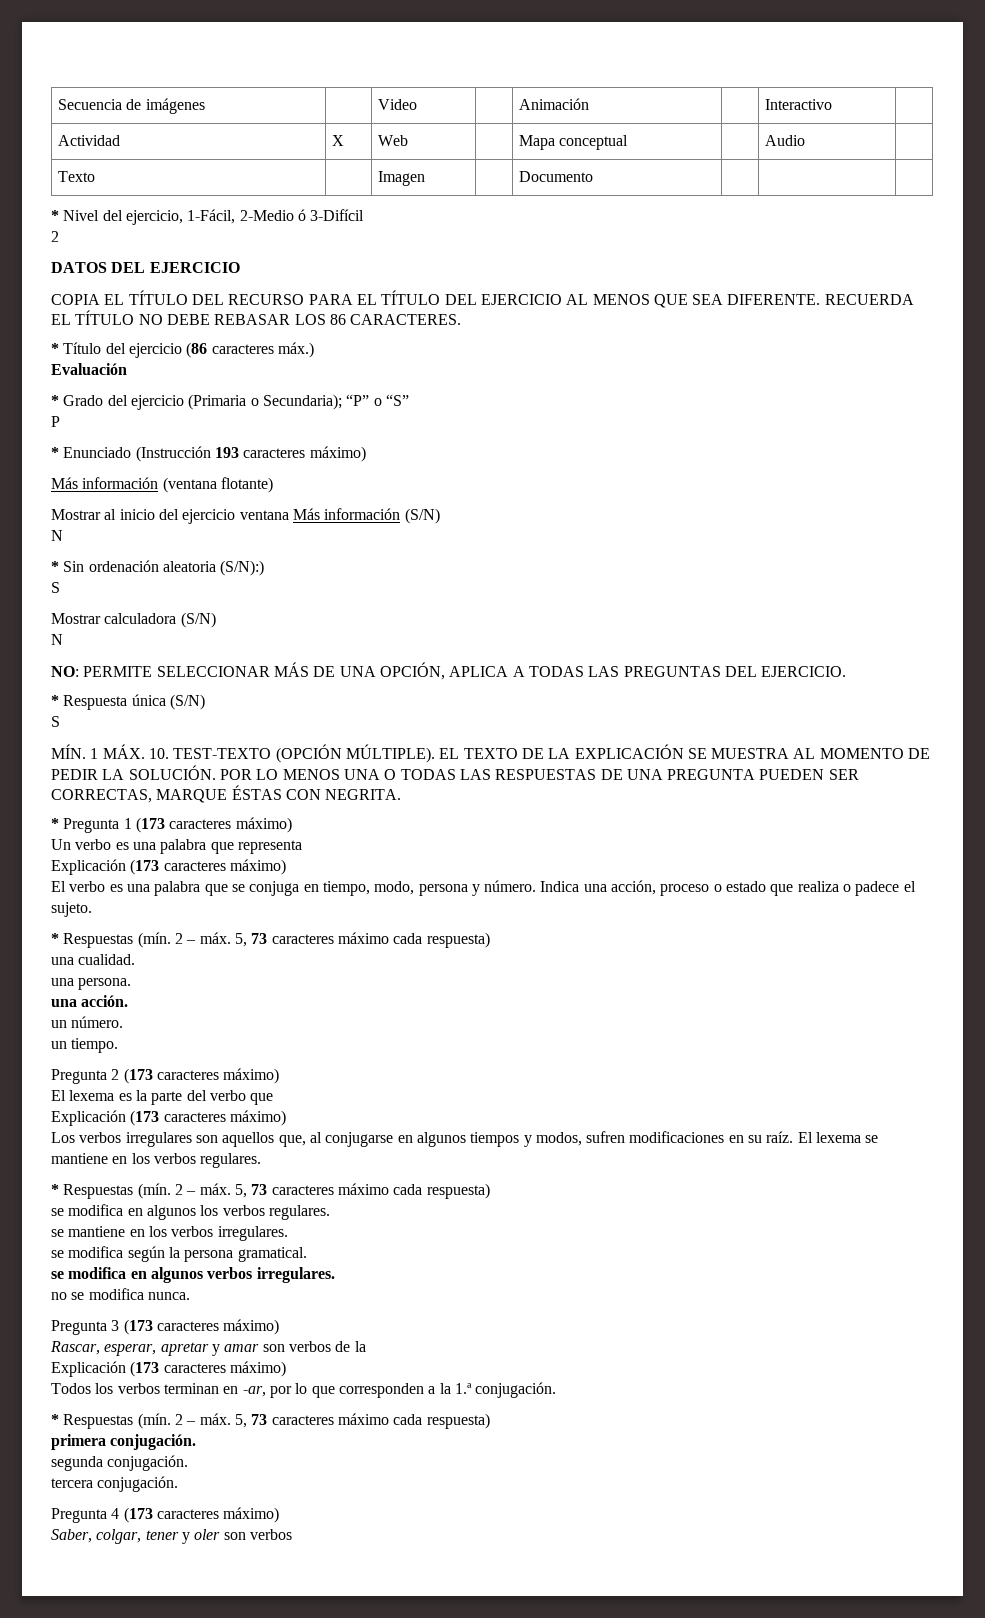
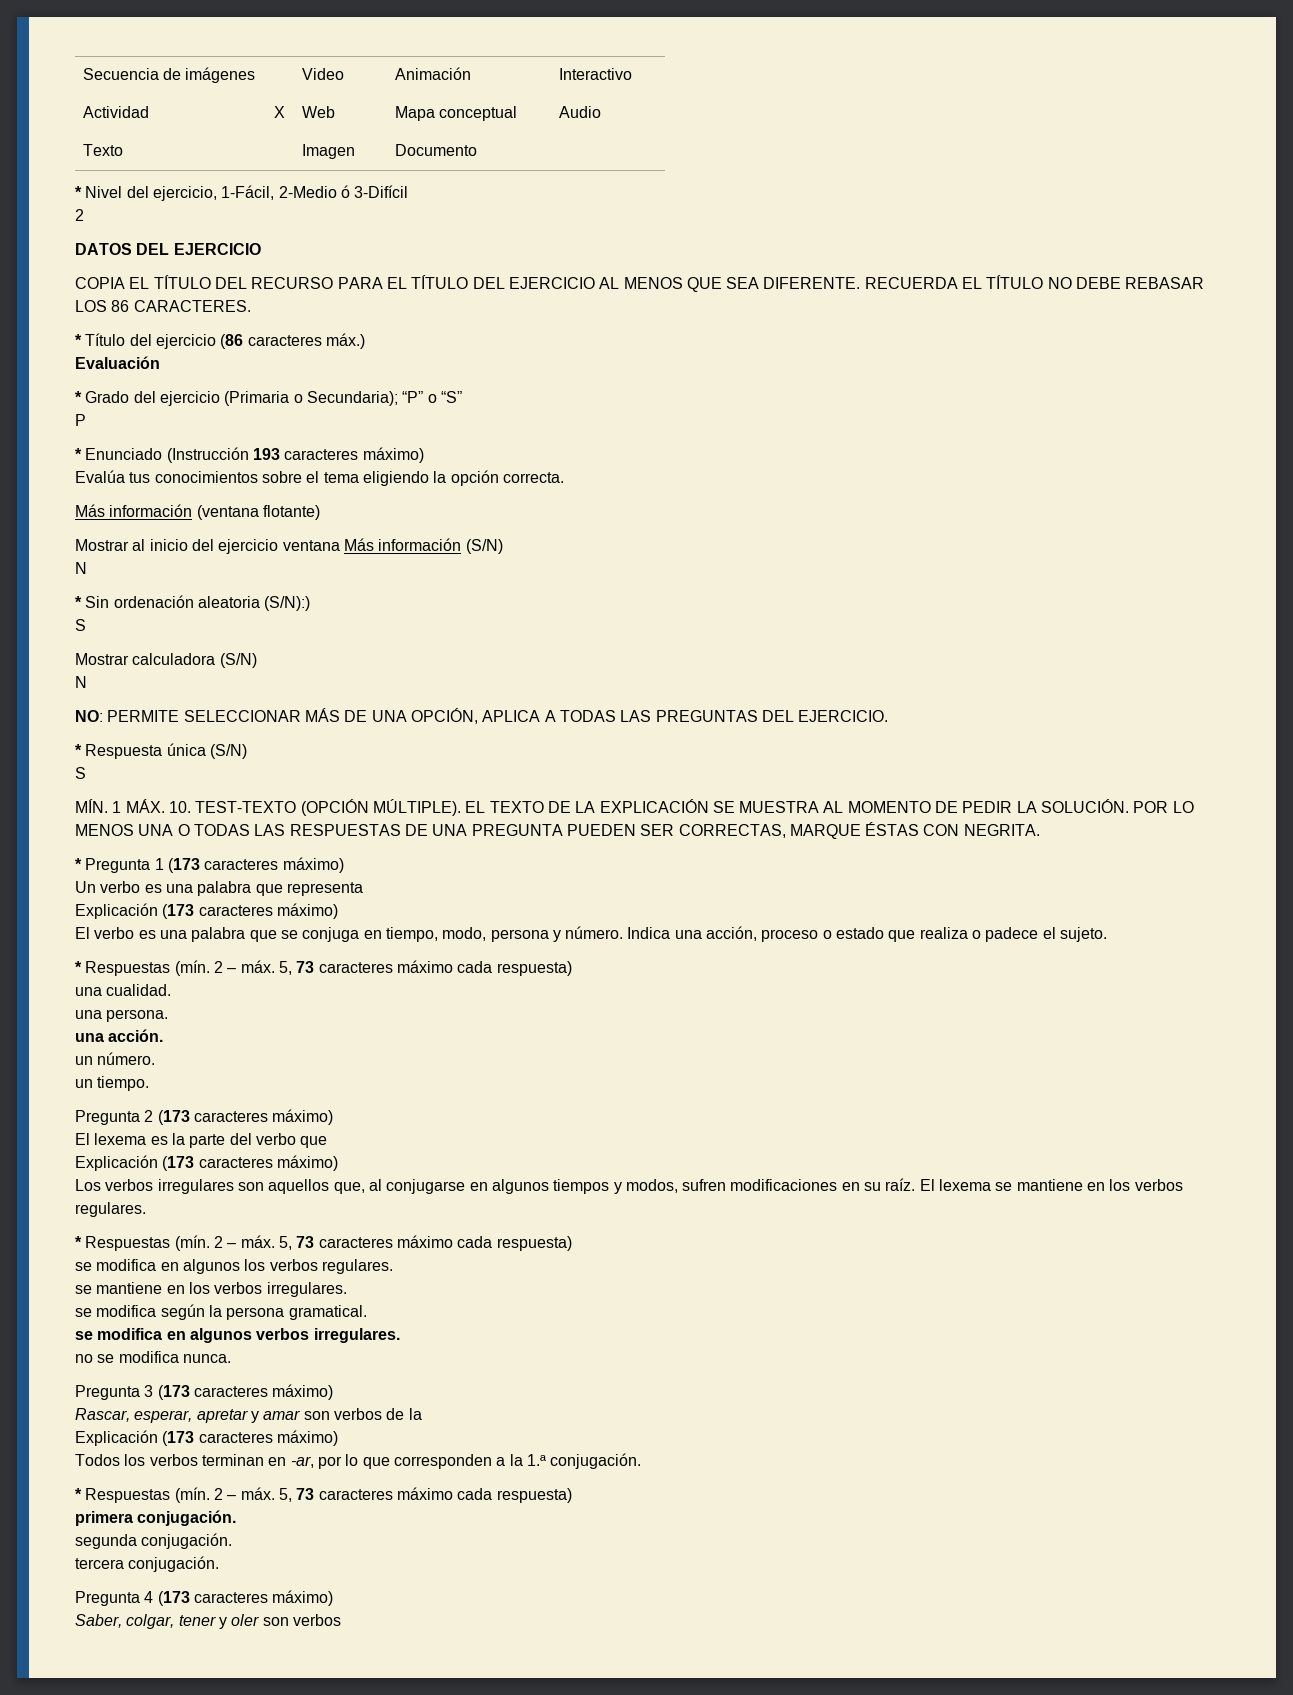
(366, 454) none -> [75,470,564,486] // Evalúa tus conocimientos sobre el tema eligiendo la opción correcta.

